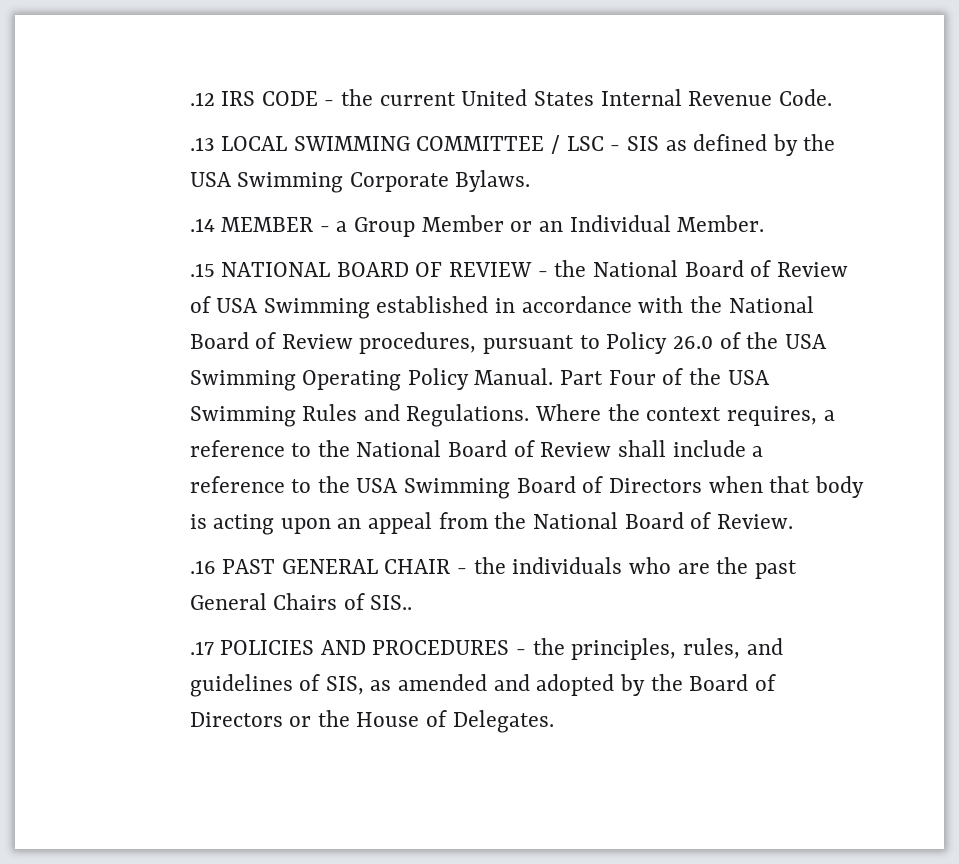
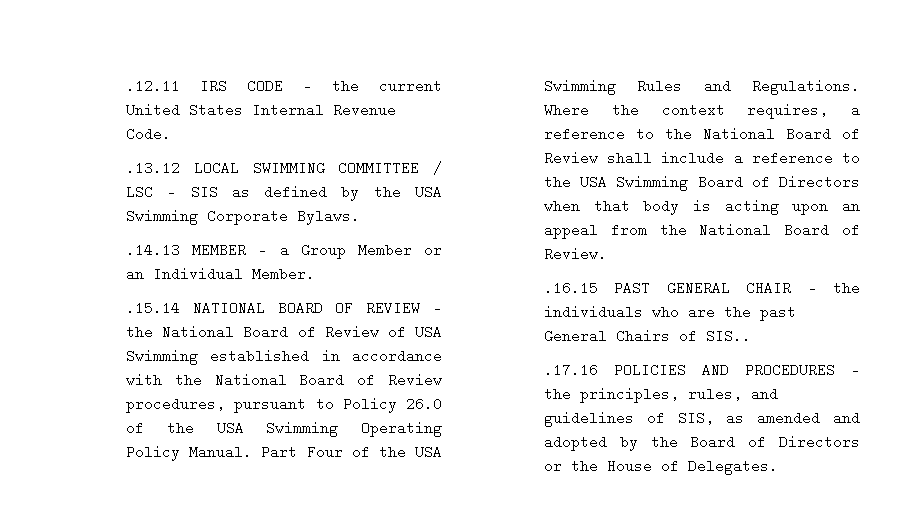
[189,92,215,106] .12 -> [126,79,181,93] .12.11
[189,137,215,151] .13 -> [126,161,181,175] .13.12
[189,218,215,232] .14 -> [126,243,181,257] .14.13
[189,263,215,277] .15 -> [126,301,181,315] .15.14
[189,560,216,574] .16 -> [544,281,599,295] .16.15
[189,641,214,655] .17 -> [544,363,599,377] .17.16

